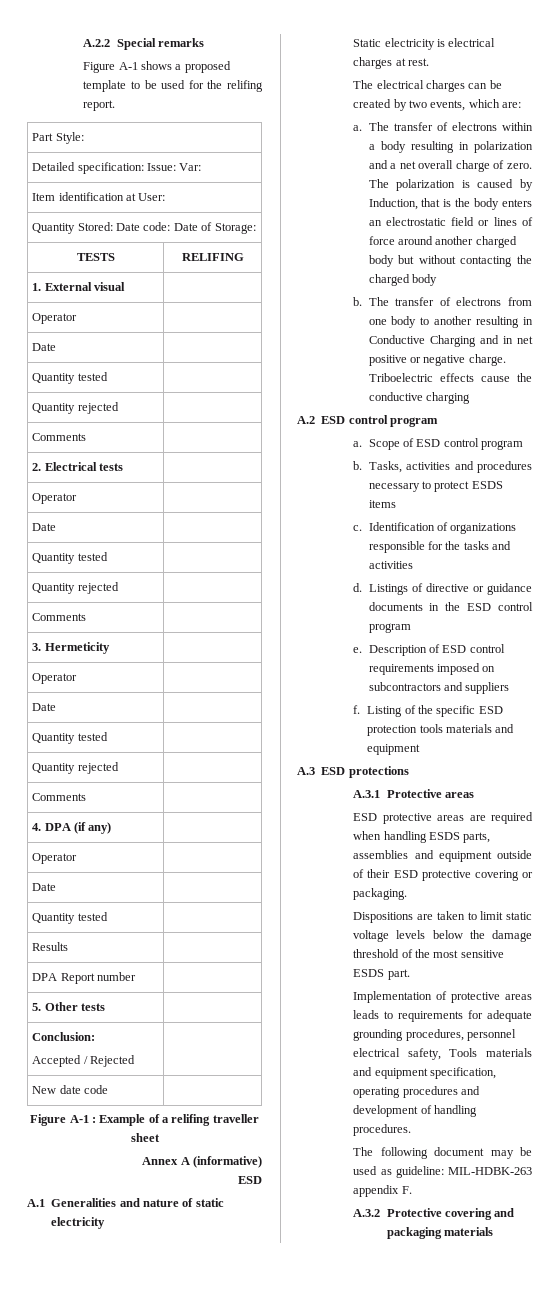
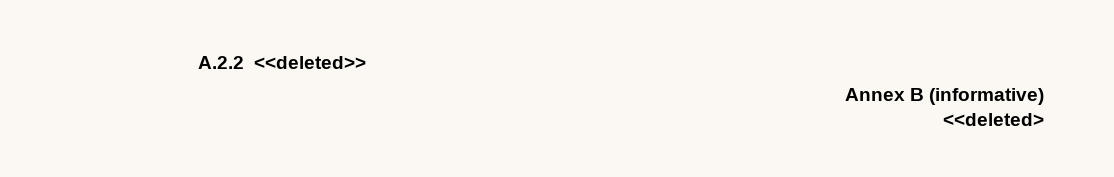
[116,38,204,50] [83,61,231,73] [83,80,263,92] [83,100,116,111] [32,132,84,144] [32,162,202,174] [32,192,166,201] [32,222,256,234] [76,253,115,261] [181,253,244,261] [32,282,126,291] [32,313,78,324] [32,343,57,351] [32,372,108,384] [32,402,119,414] [32,433,87,441] [32,462,124,471] [32,493,78,504] [32,523,57,531] [32,552,108,564] [32,582,119,594] [32,613,87,621] [32,642,110,654] [32,673,78,684] [32,703,57,711] [32,732,108,744] [32,762,119,774] [32,793,87,801] [32,822,112,834] [32,853,78,864] [32,883,57,891] [32,912,108,924] [32,942,69,951] [32,972,137,984] [32,1002,106,1011] [32,1032,96,1041] [32,1055,136,1067] [32,1085,109,1094] [30,1114,259,1126] [130,1133,160,1142] Special remarks // Figure A-1 shows a proposed template to be used for the relifing report. // Part Style: // Detailed specification: Issue: Var: // Item identification at User: // Quantity Stored: Date code: Date of Storage: // TESTS | RELIFING // 1. External visual | // Operator | // Date | // Quantity tested | // Quantity rejected | // Comments | // 2. Electrical tests | // Operator | // Date | // Quantity tested | // Quantity rejected | // Comments | // 3. Hermeticity | // Operator | // Date | // Quantity tested | // Quantity rejected | // Comments | // 4. DPA (if any) | // Operator | // Date | // Quantity tested | // Results | // DPA Report number | // 5. Other tests | // Conclusion: // Accepted / Rejected | // New date code | // Figure A-1 : Example of a relifing traveller sheet -> [253,56,366,69] <<deleted>>
[180,1157,190,1165] A -> [909,88,924,101] B
[238,1176,262,1184] [27,1198,224,1207] [51,1217,106,1229] [353,38,496,50] [353,57,430,69] [353,80,502,92] [353,99,522,111] [353,122,533,131] [368,141,533,153] [368,160,532,172] [368,179,533,191] [368,198,532,210] [368,217,533,226] [368,236,517,248] [368,255,532,267] [368,274,437,286] [353,297,532,306] [368,316,533,328] [368,335,533,347] [368,354,506,366] [368,373,532,382] [368,392,470,404] [297,415,438,427] [353,438,524,450] [353,461,532,473] [368,481,503,492] [368,500,396,508] [353,522,517,534] [368,541,512,553] [368,561,413,569] [353,583,532,595] [368,602,533,611] [368,623,411,633] [353,644,505,656] [368,663,496,675] [368,682,510,694] [353,705,503,717] [367,724,515,736] [367,744,421,755] [297,766,409,778] [353,789,474,798] [353,812,533,824] [353,831,491,843] [353,850,532,862] [353,869,533,881] [353,888,408,900] [353,911,532,923] [353,930,532,942] [353,949,504,958] [353,969,410,980] [353,991,532,1003] [353,1010,532,1022] [353,1029,517,1041] [353,1048,532,1060] [353,1067,497,1079] [353,1086,481,1098] [353,1105,478,1117] [353,1124,412,1136] [353,1147,532,1159] [353,1166,532,1178] [353,1185,412,1197] [353,1208,515,1220] [386,1227,493,1239] ESD // A.1 Generalities and nature of static electricity // Static electricity is electrical charges at rest. // The electrical charges can be created by two events, which are: // a. The transfer of electrons within a body resulting in polarization and a net overall charge of zero. The polarization is caused by Induction, that is the body enters an electrostatic field or lines of force around another charged body but without contacting the charged body // b. The transfer of electrons from one body to another resulting in Conductive Charging and in net positive or negative charge. Triboelectric effects cause the conductive charging // A.2 ESD control program // a. Scope of ESD control program // b. Tasks, activities and procedures necessary to protect ESDS items // c. Identification of organizations responsible for the tasks and activities // d. Listings of directive or guidance documents in the ESD control program // e. Description of ESD control requirements imposed on subcontractors and suppliers // f. Listing of the specific ESD protection tools materials and equipment // A.3 ESD protections // A.3.1 Protective areas // ESD protective areas are required when handling ESDS parts, assemblies and equipment outside of their ESD protective covering or packaging. // Dispositions are taken to limit static voltage levels below the damage threshold of the most sensitive ESDS part. // Implementation of protective areas leads to requirements for adequate grounding procedures, personnel electrical safety, Tools materials and equipment specification, operating procedures and development of handling procedures. // The following document may be used as guideline: MIL-HDBK-263 appendix F. // A.3.2 Protective covering and packaging materials -> [943,113,1044,126] <<deleted>

